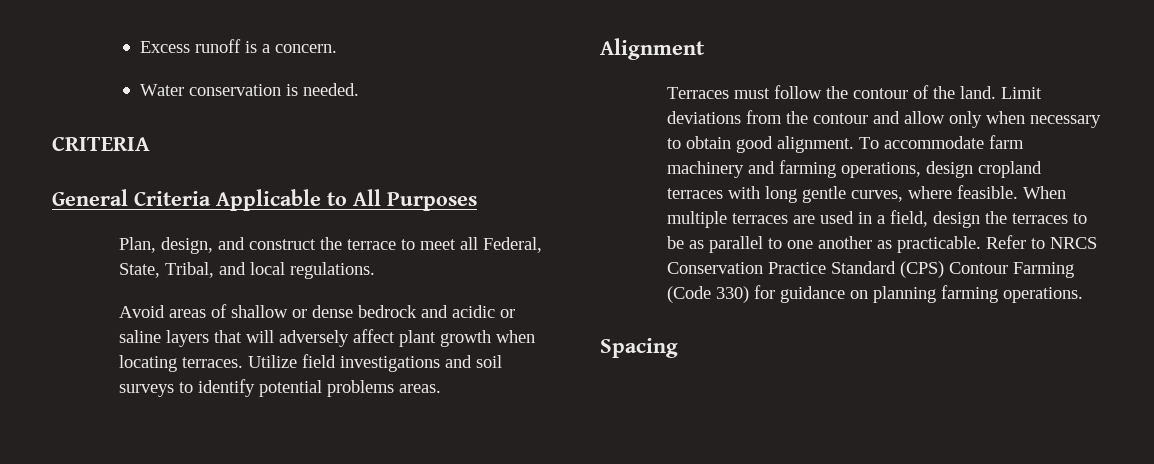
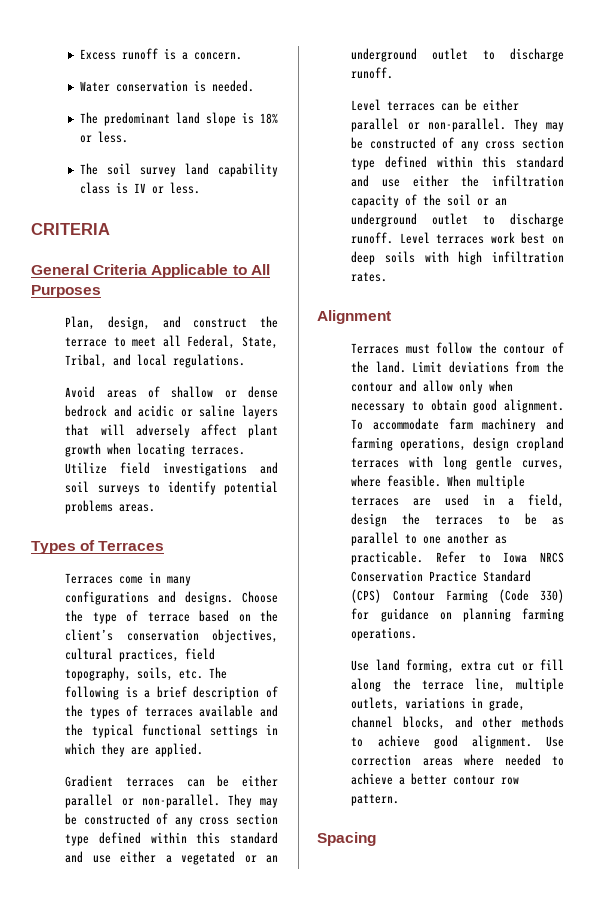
(359, 89) none -> [79,112,278,126] [79,131,128,143] [79,163,278,177] [79,182,200,194] // The predominant land slope is 18% or less. // The soil survey land capability class is IV or less.
(442, 388) none -> [31,540,165,554] [65,572,192,586] [65,591,278,605] [65,610,278,624] [65,629,278,643] [65,648,216,662] [65,667,228,681] [65,686,278,700] [65,705,278,719] [65,724,278,738] [65,743,204,757] [65,775,278,787] [65,794,278,808] [65,813,279,827] [65,832,278,846] [65,851,278,865] [351,48,564,62] [351,67,394,79] [351,99,520,111] [351,118,564,132] [351,137,564,151] [351,156,564,170] [351,175,564,187] [351,194,508,208] [351,213,564,227] [351,232,564,244] [351,251,564,265] [351,272,388,282] // Types of Terraces // Terraces come in many configurations and designs. Choose the type of terrace based on the client’s conservation objectives, cultural practices, field topography, soils, etc. The following is a brief description of the types of terraces available and the typical functional settings in which they are applied. // Gradient terraces can be either parallel or non-parallel. They may be constructed of any cross section type defined within this standard and use either a vegetated or an underground outlet to discharge runoff. // Level terraces can be either parallel or non-parallel. They may be constructed of any cross section type defined within this standard and use either the infiltration capacity of the soil or an underground outlet to discharge runoff. Level terraces work best on deep soils with high infiltration rates.
(1046, 243) none -> [503,552,528,563] Iowa
(1084, 295) none -> [351,659,564,673] [351,678,564,692] [351,697,526,711] [351,716,564,730] [351,735,564,749] [351,754,564,766] [351,773,520,785] [351,794,400,806] // Use land forming, extra cut or fill along the terrace line, multiple outlets, variations in grade, channel blocks, and other methods to achieve good alignment. Use correction areas where needed to achieve a better contour row pattern.

